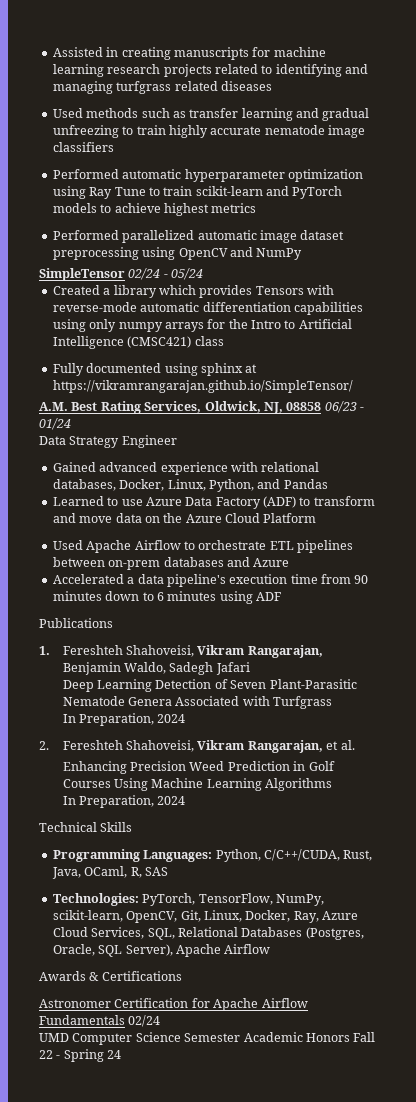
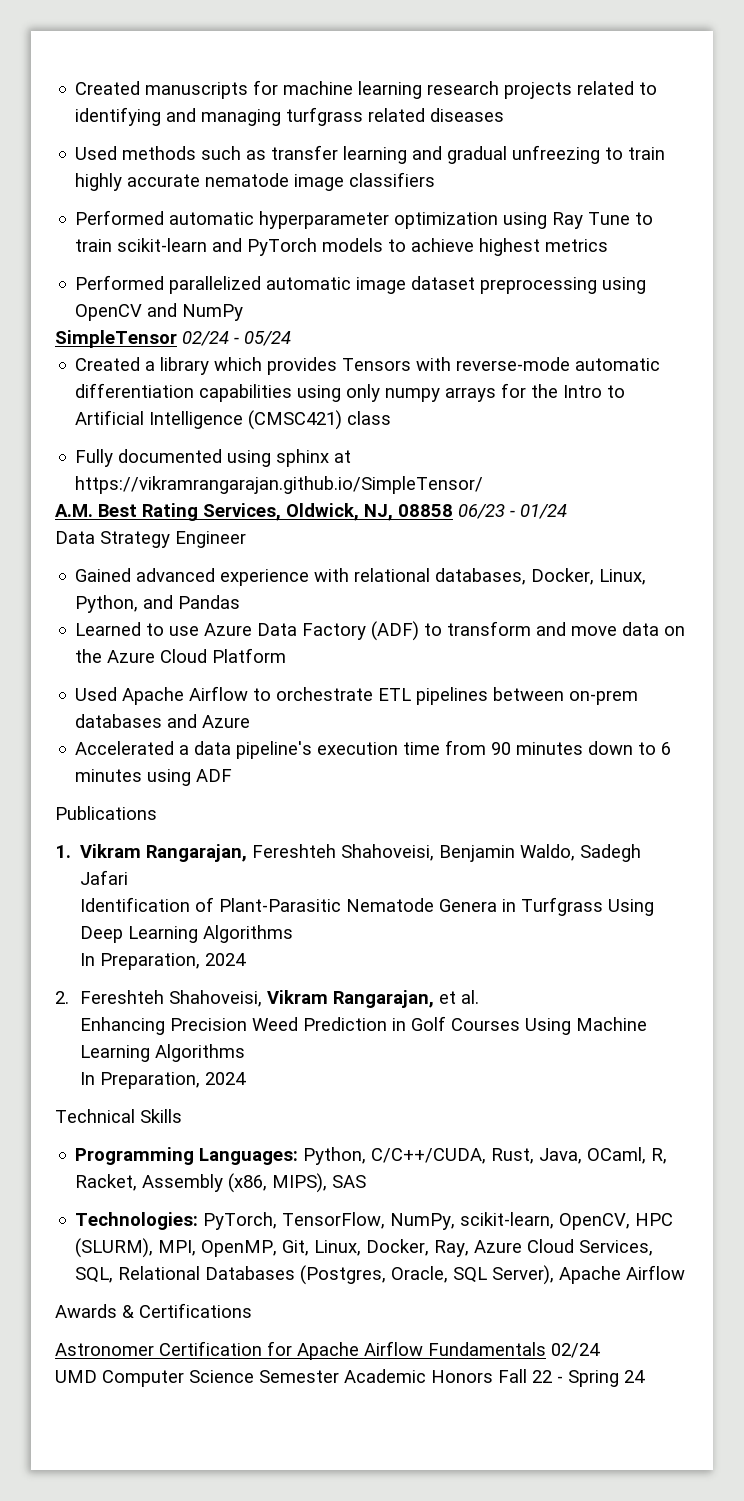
[52,47,171,60] Assisted in creating -> [75,81,141,95] Created
[62,645,323,658] Fereshteh Shahoveisi, Vikram Rangarajan, -> [80,844,435,862] Vikram Rangarajan, Fereshteh Shahoveisi,
[62,679,267,692] Deep Learning Detection of Seven -> [80,897,215,912] Identification of
[175,696,270,706] Associated with -> [502,899,517,912] in
(333, 702) none -> [608,899,655,916] [80,925,294,943] Using Deep Learning Algorithms
(142, 872) none -> [75,1173,328,1193] Racket, Assembly (x86, MIPS),
(178, 917) none -> [635,1213,674,1226] [75,1238,278,1258] HPC (SLURM), MPI, OpenMP,

